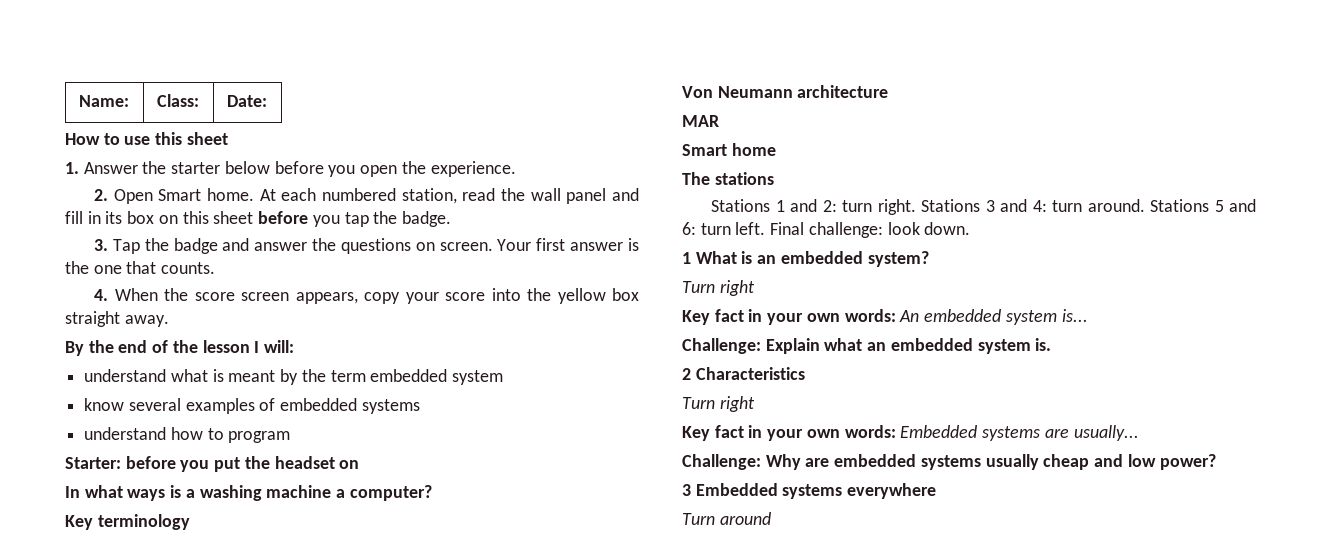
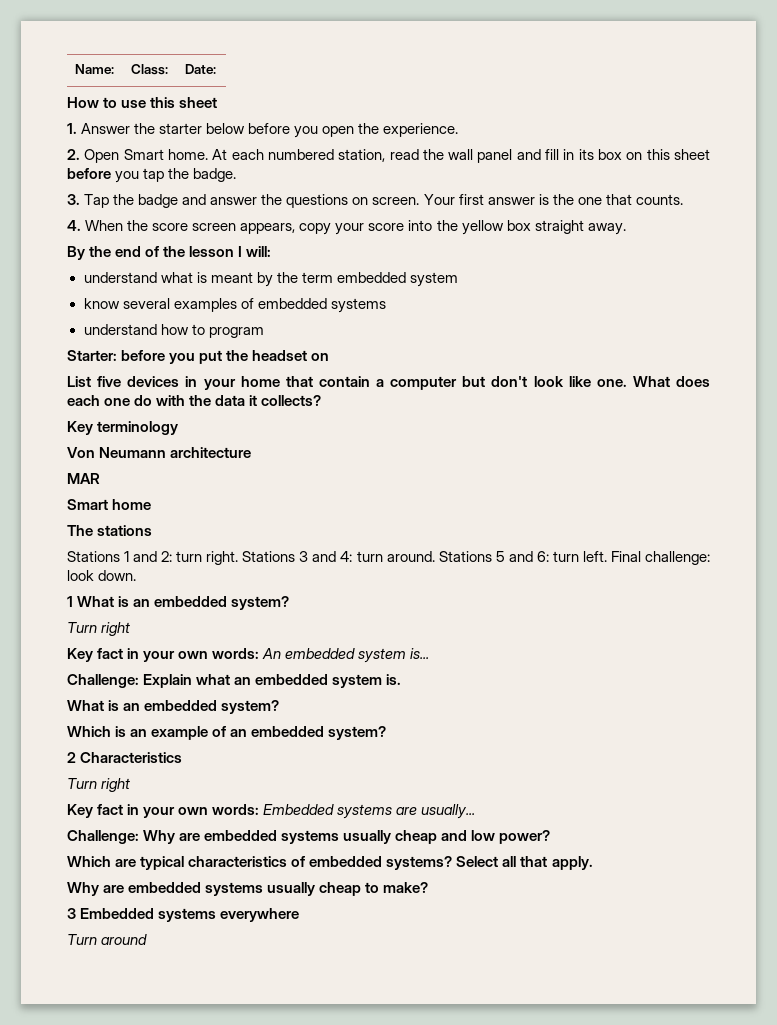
[65,485,432,501] In what ways is a washing machine a computer? -> [67,376,710,390] [67,395,322,406] List five devices in your home that contain a computer but don't look like one. What does each one do with the data it collects?
(1052, 344) none -> [67,700,280,714] [67,726,387,740] // What is an embedded system? // Which is an example of an embedded system?
(1216, 462) none -> [67,856,593,870] [67,882,429,896] // Which are typical characteristics of embedded systems? Select all that apply. // Why are embedded systems usually cheap to make?

